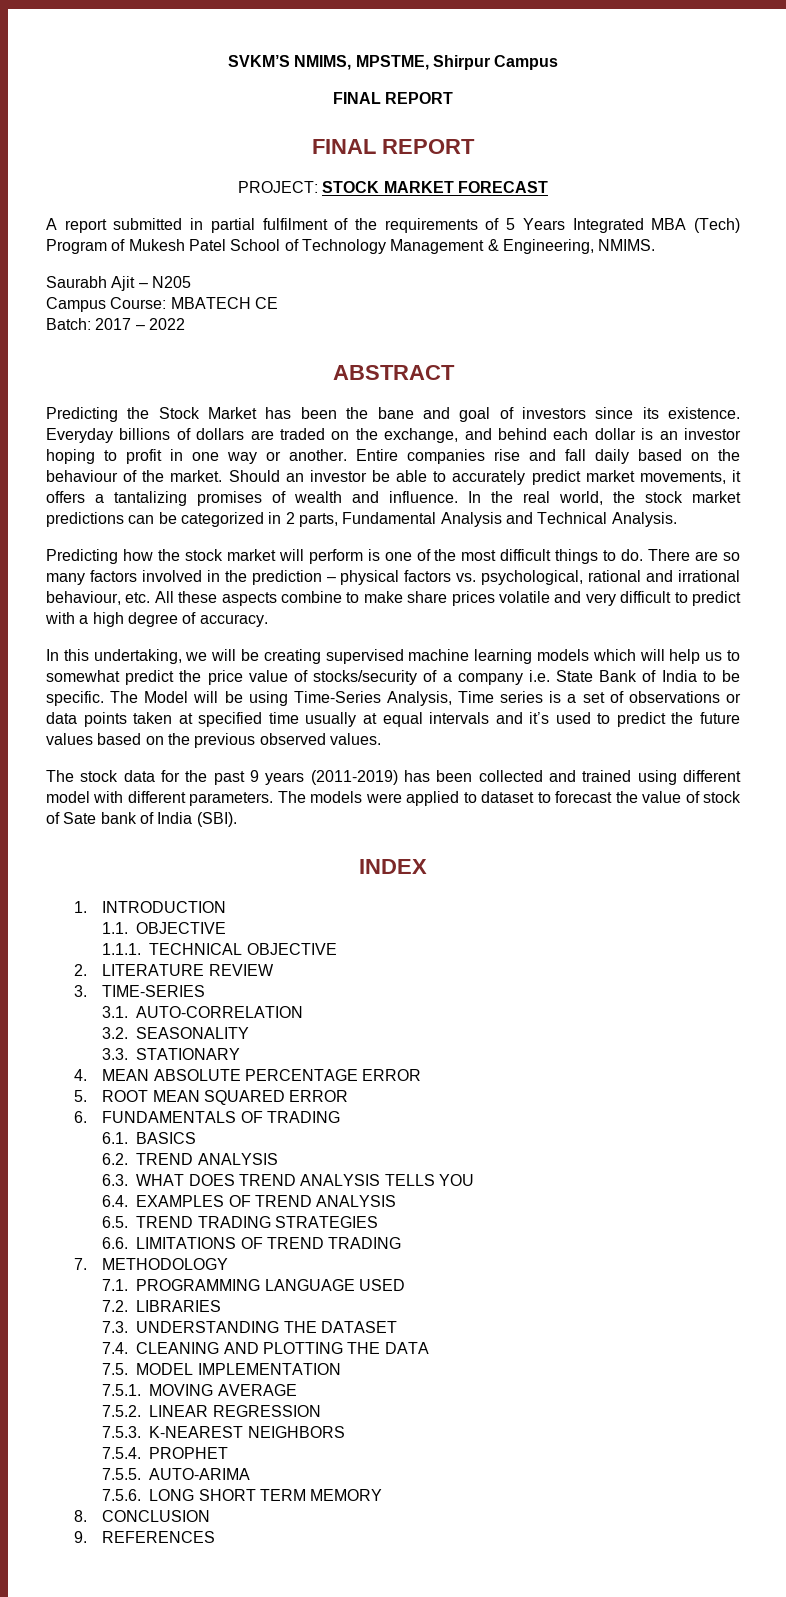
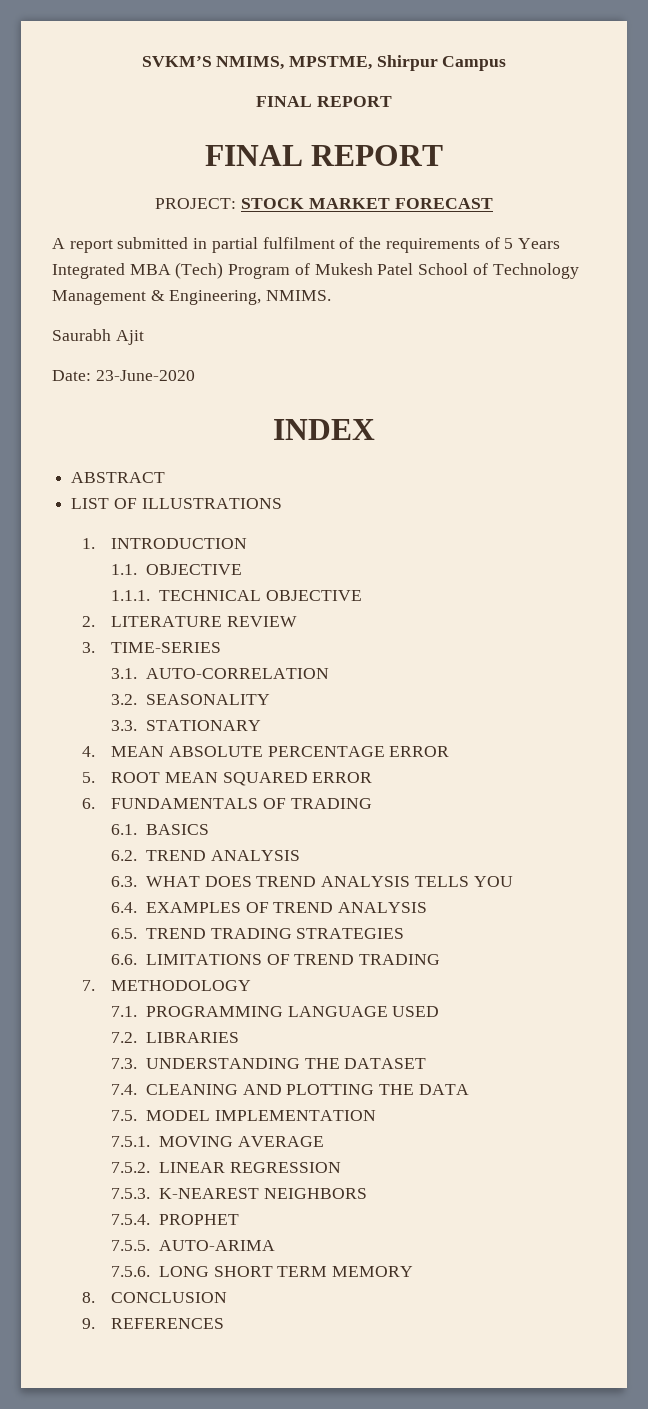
[138,276,191,288] [46,297,278,312] [46,318,185,330] [332,365,455,380] [46,407,740,422] [46,428,741,443] [46,449,740,464] [46,470,741,485] [46,491,741,506] [46,512,677,527] [46,549,741,564] [46,570,740,585] [46,591,741,606] [45,612,268,627] [46,649,740,664] [46,670,740,685] [46,691,741,706] [46,712,740,727] [46,733,381,748] [46,770,742,785] [46,791,742,806] [46,812,237,827] [359,859,427,874] – N205 // Campus Course: MBATECH CE // Batch: 2017 – 2022 // ABSTRACT // Predicting the Stock Market has been the bane and goal of investors since its existence. Everyday billions of dollars are traded on the exchange, and behind each dollar is an investor hoping to profit in one way or another. Entire companies rise and fall daily based on the behaviour of the market. Should an investor be able to accurately predict market movements, it offers a tantalizing promises of wealth and influence. In the real world, the stock market predictions can be categorized in 2 parts, Fundamental Analysis and Technical Analysis. // Predicting how the stock market will perform is one of the most difficult things to do. There are so many factors involved in the prediction – physical factors vs. psychological, rational and irrational behaviour, etc. All these aspects combine to make share prices volatile and very difficult to predict with a high degree of accuracy. // In this undertaking, we will be creating supervised machine learning models which will help us to somewhat predict the price value of stocks/security of a company i.e. State Bank of India to be specific. The Model will be using Time-Series Analysis, Time series is a set of observations or data points taken at specified time usually at equal intervals and it’s used to predict the future values based on the previous observed values. // The stock data for the past 9 years (2011-2019) has been collected and trained using different model with different parameters. The models were applied to dataset to forecast the value of stock of Sate bank of India (SBI). // INDEX -> [52,370,195,381] [273,419,375,440] [71,472,166,483] [71,498,282,509] // Date: 23-June-2020 // INDEX // ABSTRACT // LIST OF ILLUSTRATIONS

